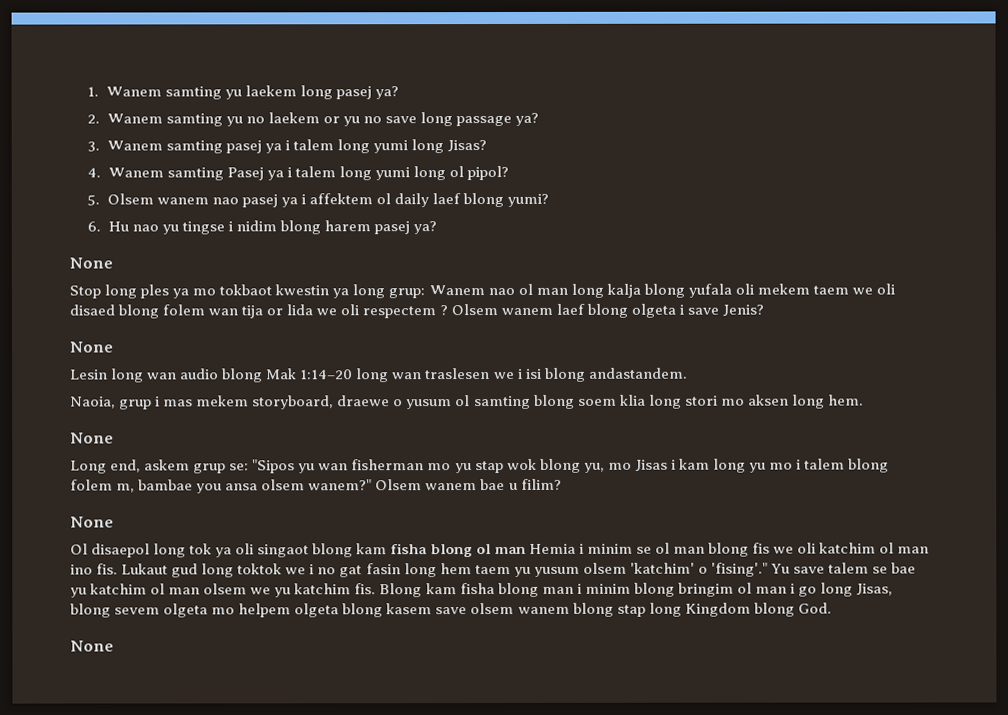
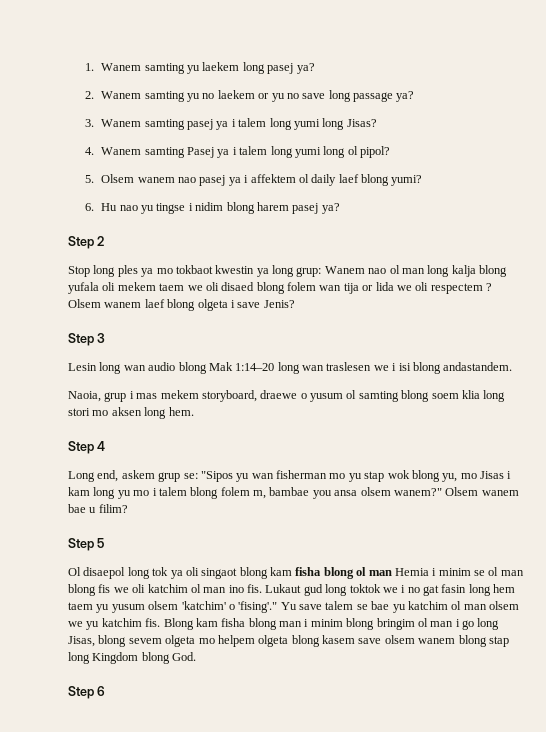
[69,257,113,269] // None -> [68,236,105,249] // Step 2
[69,341,113,353] // None -> [68,333,106,346] // Step 3
[70,432,114,444] // None -> [68,441,106,454] // Step 4
[70,516,114,528] // None -> [68,538,105,551] // Step 5
[70,640,114,652] // None -> [68,686,106,699] // Step 6

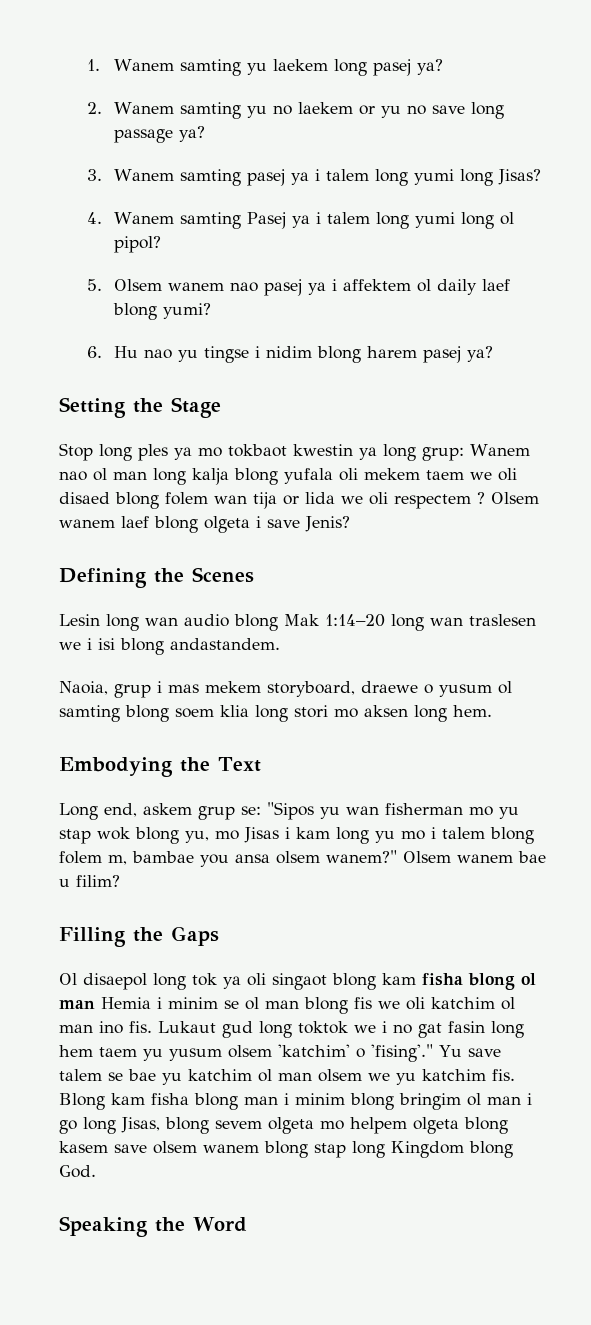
[68,236,105,249] Step 2 -> [59,397,221,418] Setting the Stage
[68,333,106,346] Step 3 -> [59,567,254,588] Defining the Scenes
[68,441,106,454] Step 4 -> [59,757,261,777] Embodying the Text
[68,538,105,551] Step 5 -> [59,926,219,947] Filling the Gaps
[68,686,106,699] Step 6 -> [59,1216,247,1237] Speaking the Word

